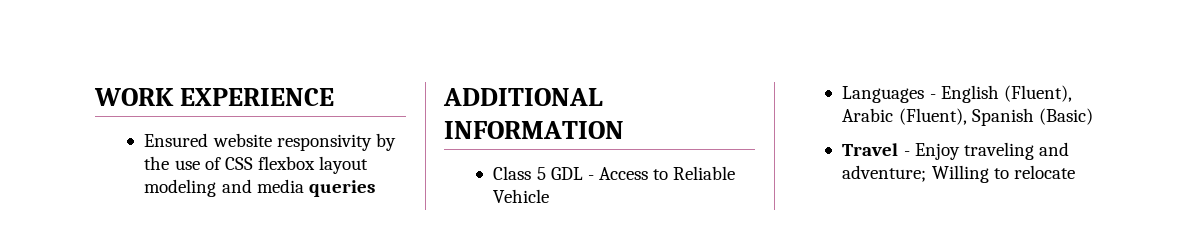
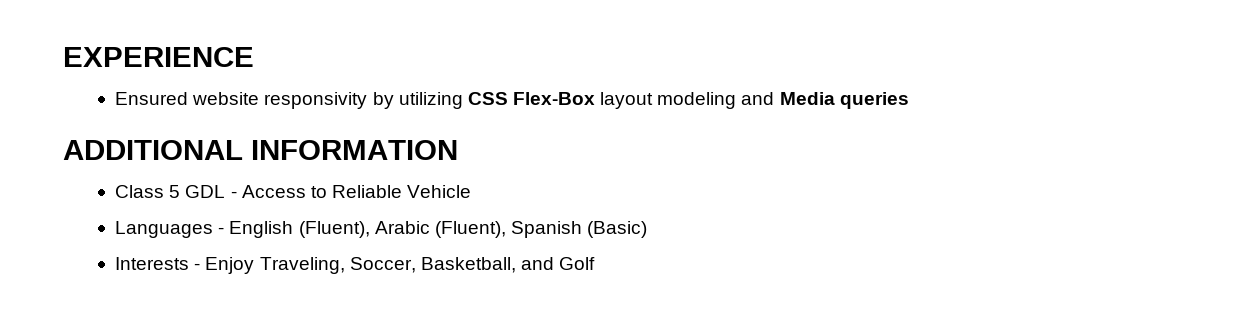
[94,88,174,106] WORK -> (63, 57) none
[144,156,315,170] the use of CSS flexbox -> [398,92,595,109] utilizing CSS Flex-Box
[256,179,304,193] media -> [779,92,835,105] Media
[842,143,899,156] Travel -> [115,257,190,270] Interests
[963,142,1069,160] [842,165,1075,183] traveling and adventure; Willing to relocate -> [259,257,596,274] Traveling, Soccer, Basketball, and Golf

